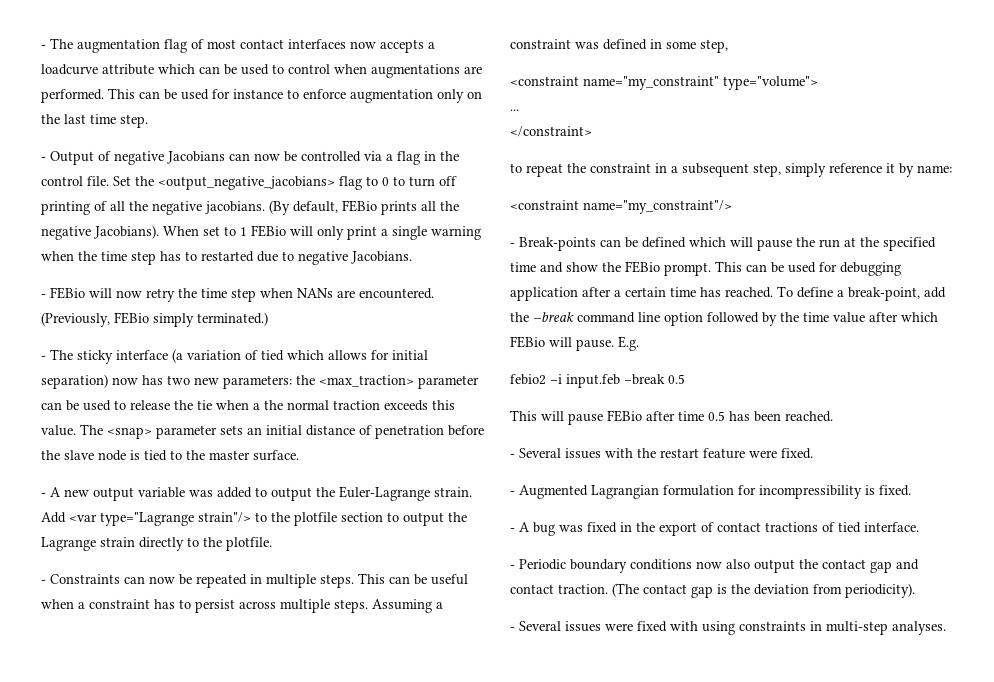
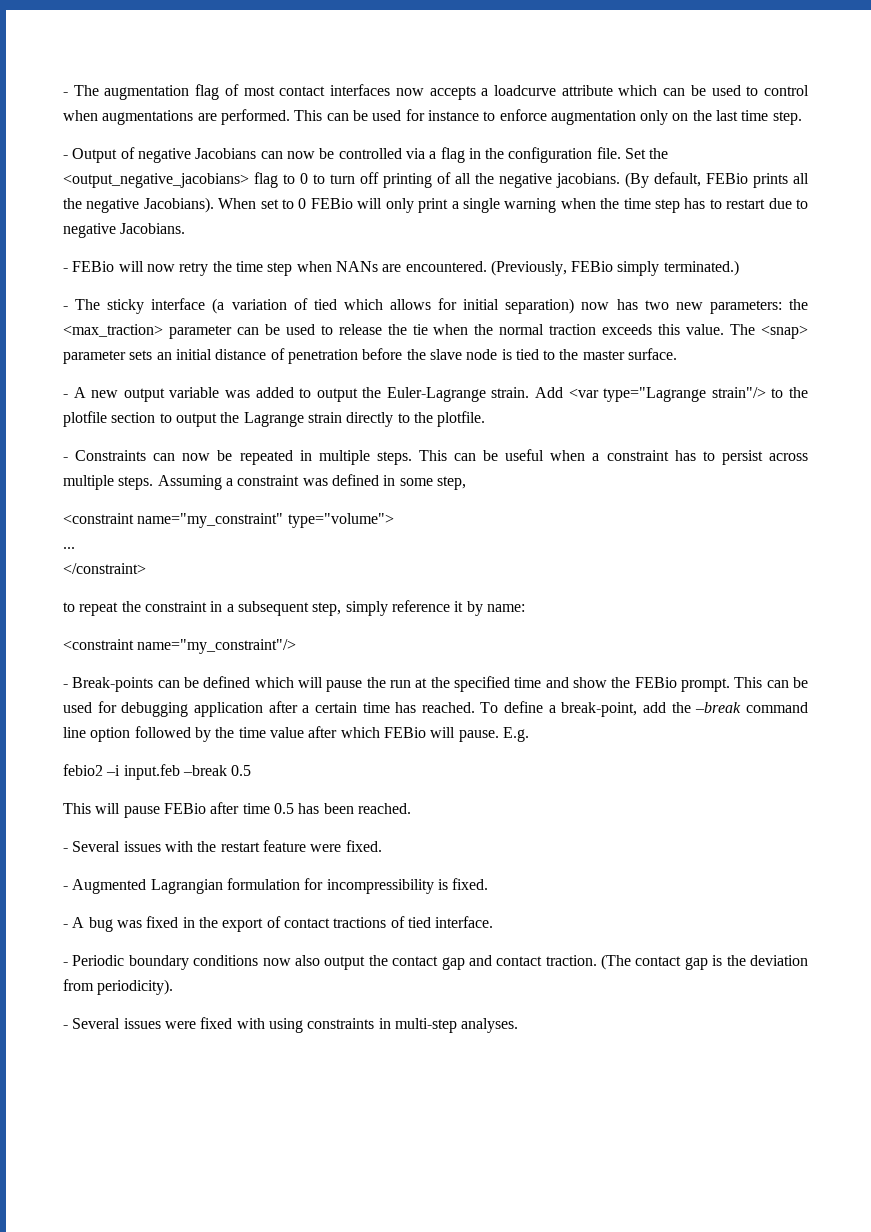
[41,176,83,186] control -> [508,147,593,163] configuration
[240,227,247,236] 1 -> [298,198,307,209] 0
[201,251,254,262] restarted -> [726,199,766,209] restart
[253,403,260,410] a -> (469, 329) none

